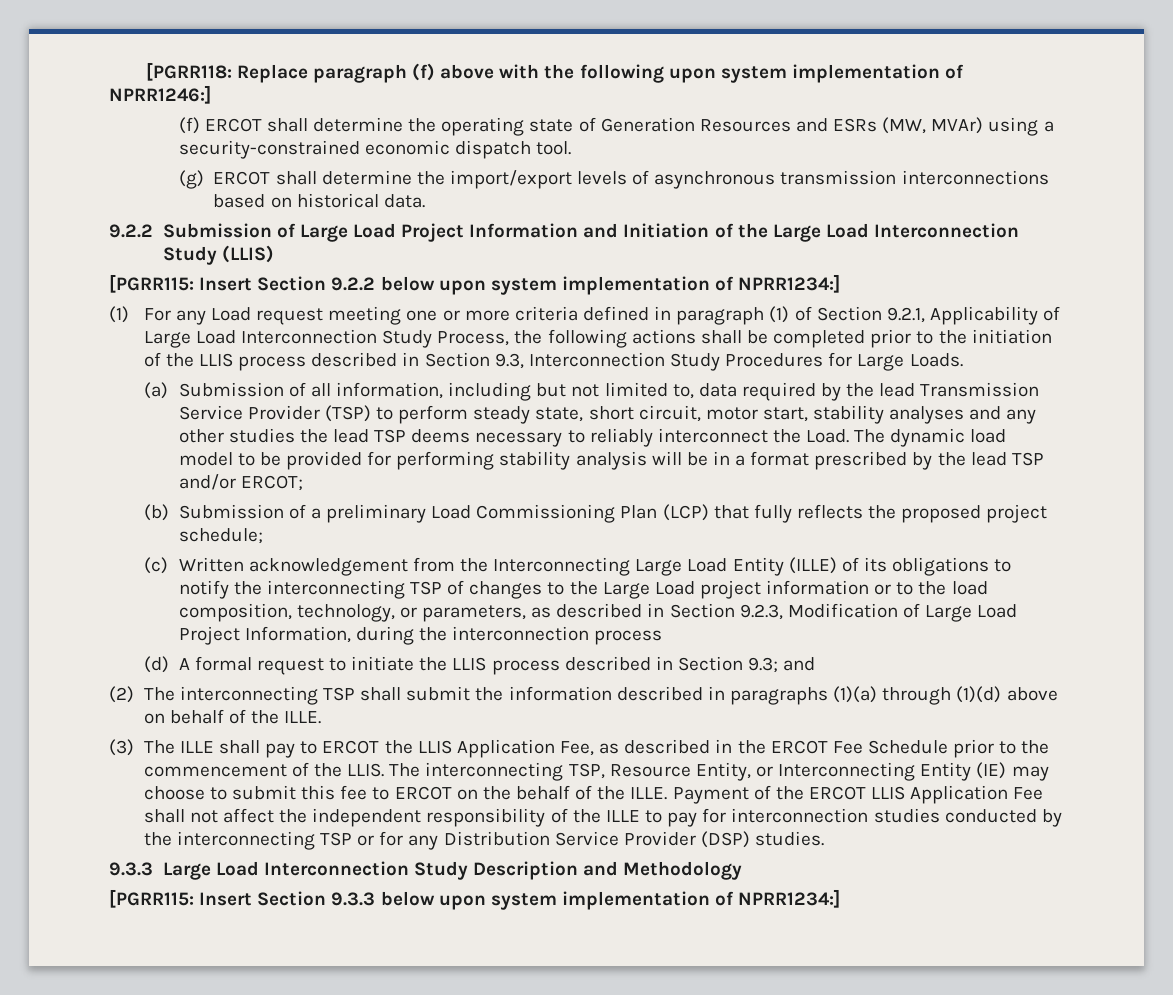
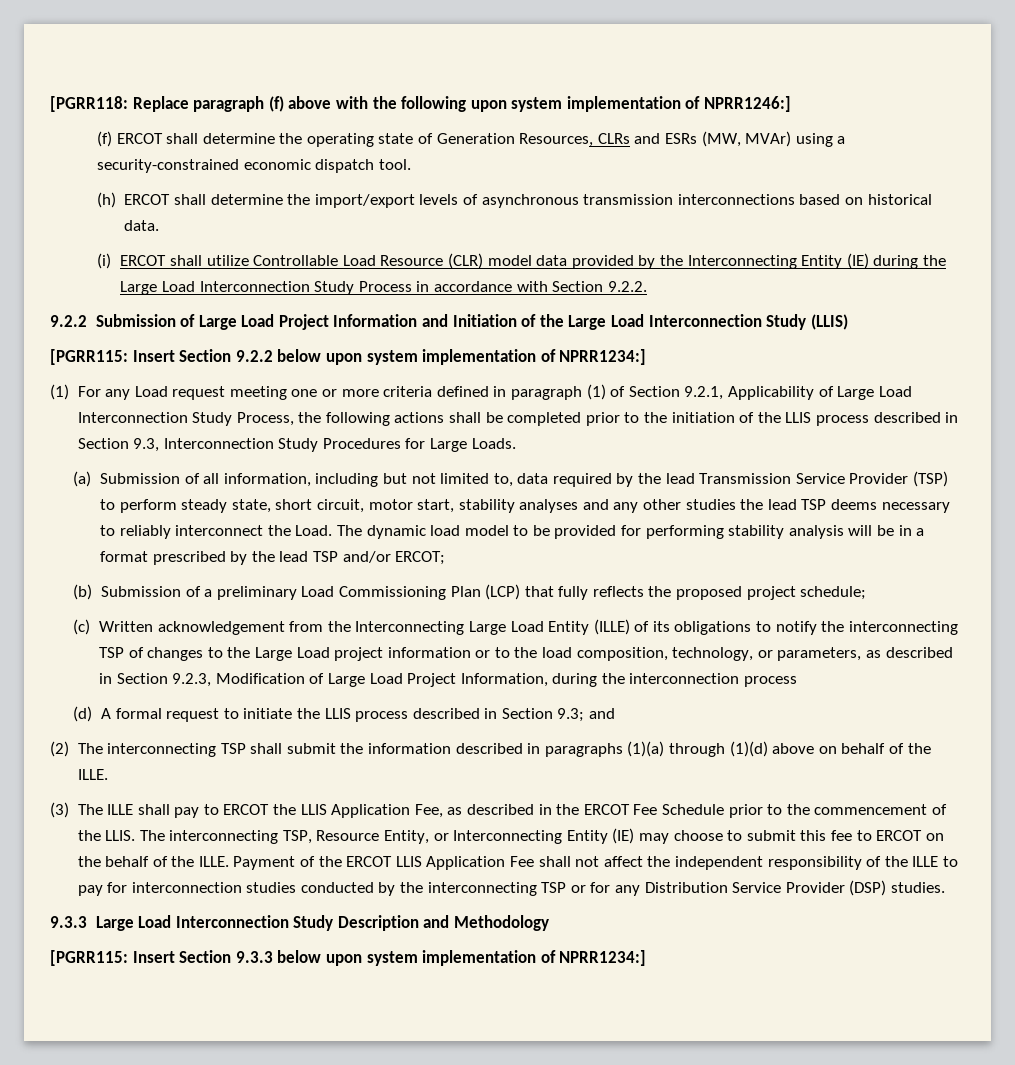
[699,119,791,132] Resources -> [519,133,630,147] Resources, CLRs
[178,170,204,189] (g) -> [96,192,116,208] (h)
(425, 201) none -> [96,253,946,269] [120,281,647,295] // (i) ERCOT shall utilize Controllable Load Resource (CLR) model data provided by the Interconnecting Entity (IE) during the Large Load Interconnection Study Process in accordance with Section 9.2.2.

